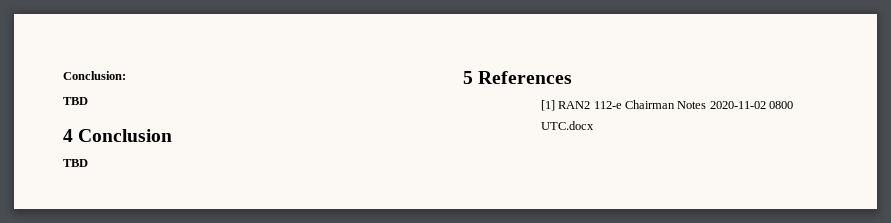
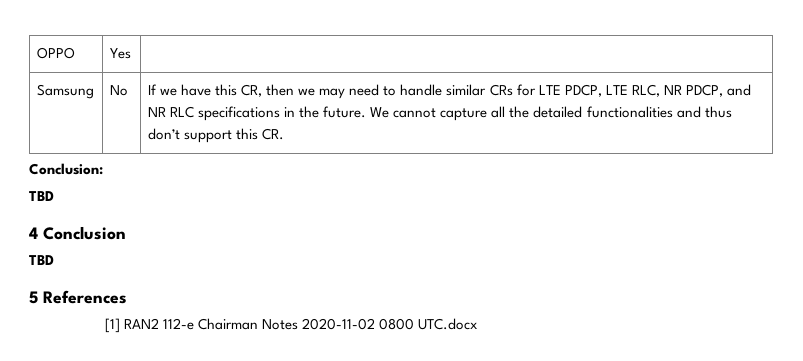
(63, 75) none -> [36,47,75,59] [109,48,131,59] [36,84,94,99] [109,85,128,96] [147,84,751,99] [147,106,732,121] [147,128,285,143] OPPO | Yes | // Samsung | No | If we have this CR, then we may need to handle similar CRs for LTE PDCP, LTE RLC, NR PDCP, and NR RLC specifications in the future. We cannot capture all the detailed functionalities and thus don’t support this CR. //

